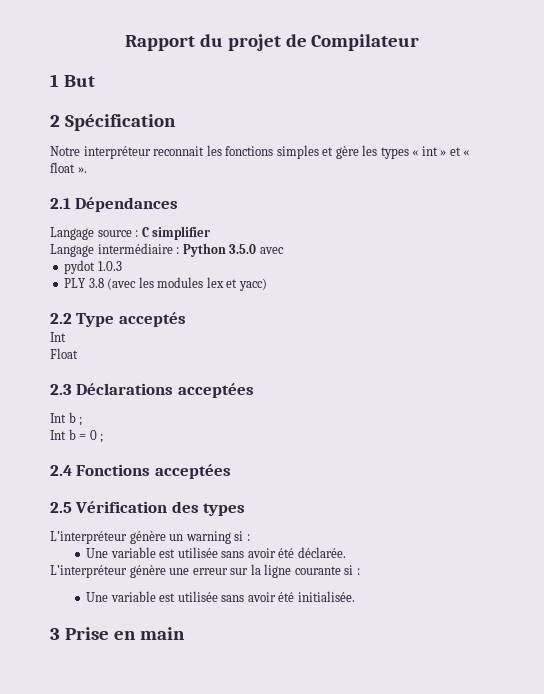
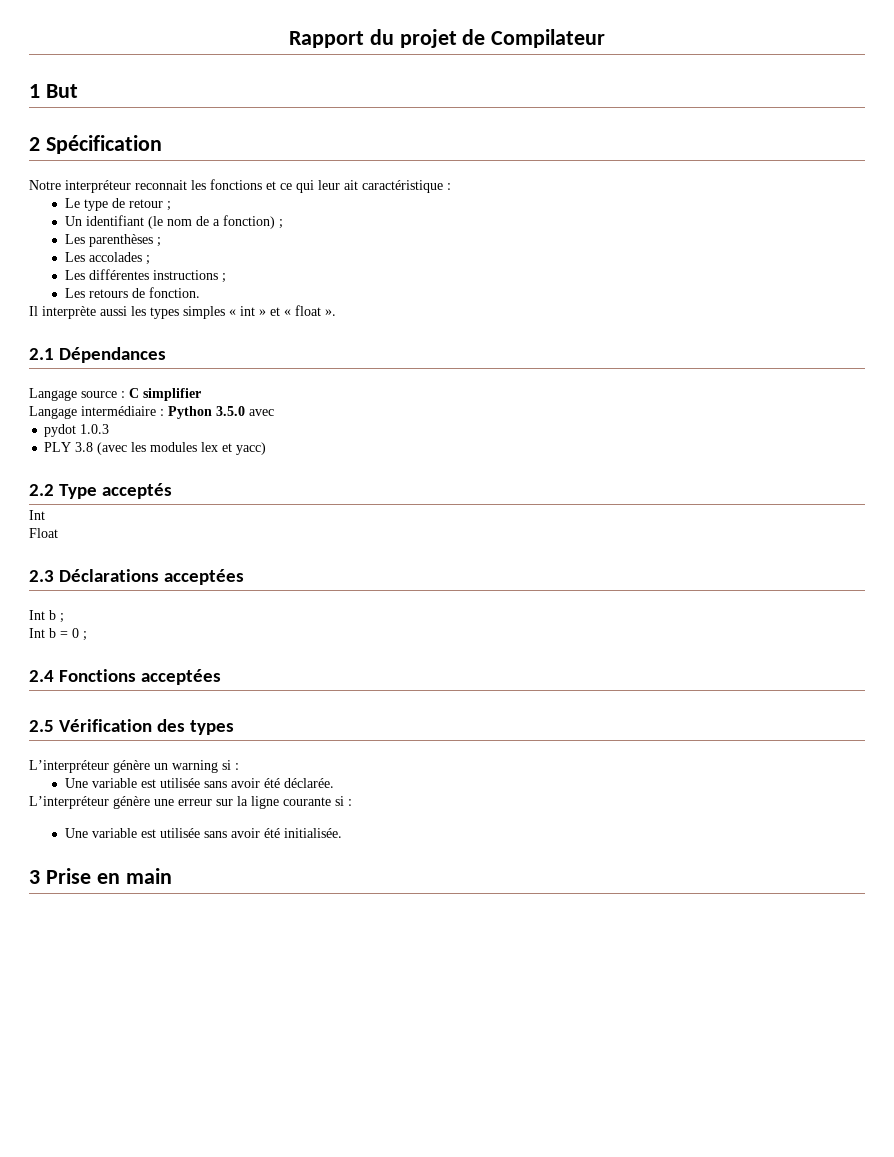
[276,145,359,159] simples et gère -> [266,180,451,193] [64,198,171,211] [64,215,283,229] [64,234,161,247] [64,252,150,265] [64,269,226,283] [64,287,200,298] [29,306,127,319] et ce qui leur ait caractéristique : // Le type de retour ; // Un identifiant (le nom de a fonction) ; // Les parenthèses ; // Les accolades ; // Les différentes instructions ; // Les retours de fonction. // Il interprète aussi
(409, 153) none -> [183,306,225,319] simples

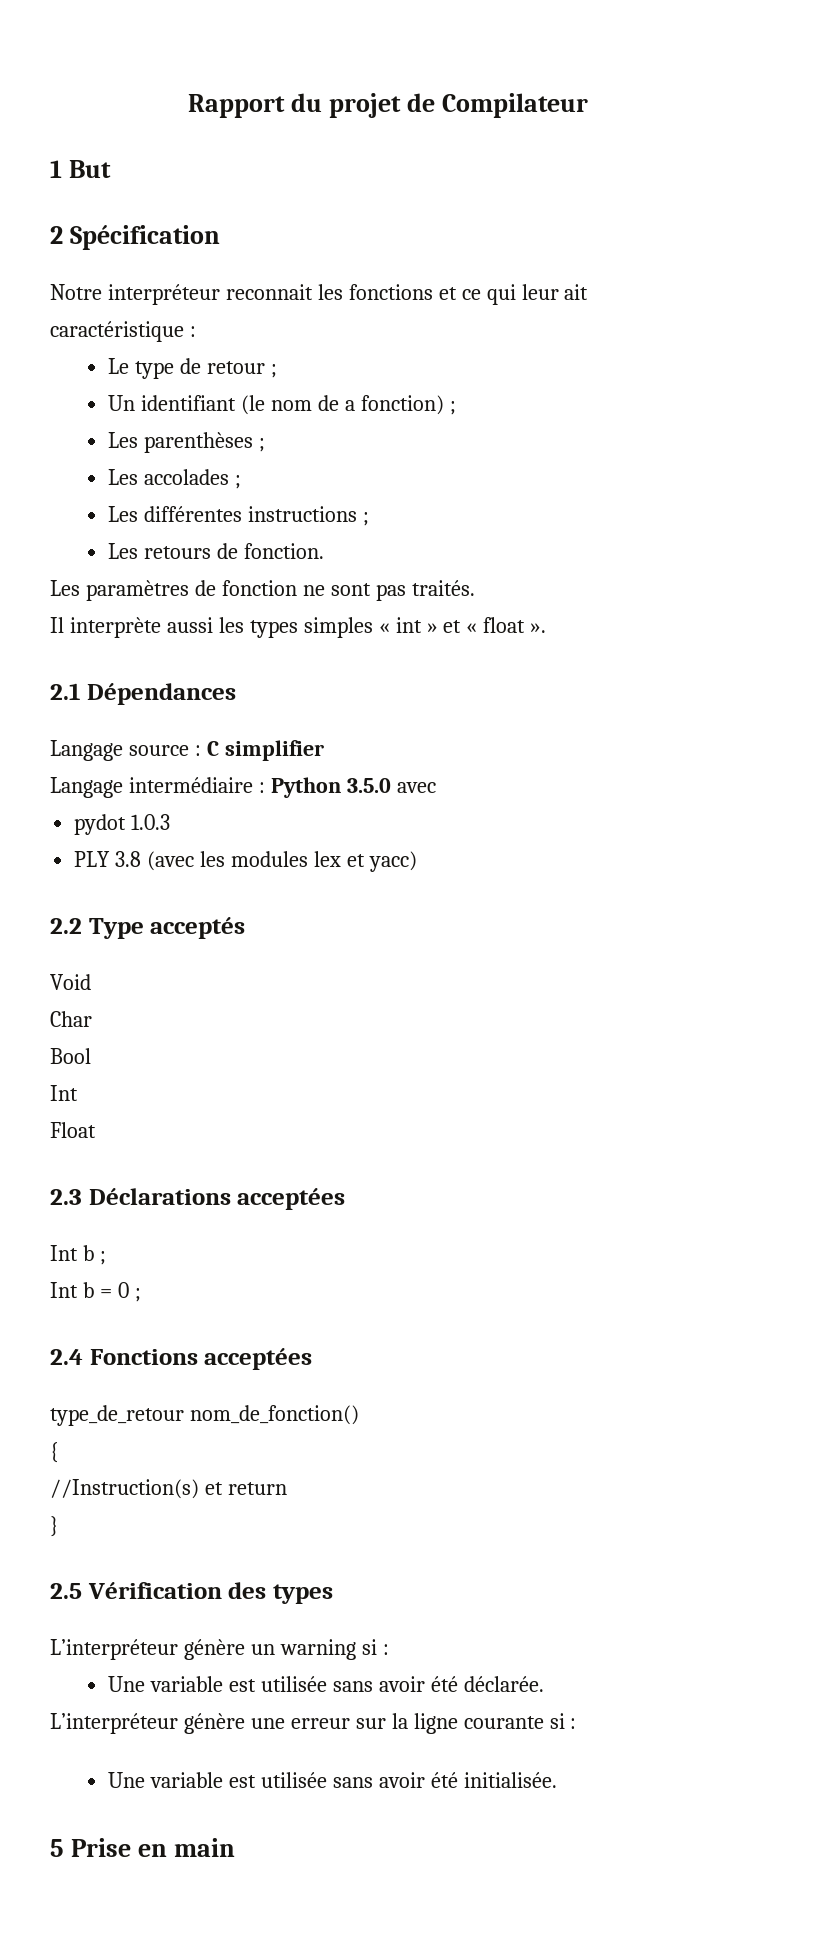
(200, 292) none -> [50,580,475,601] // Les paramètres de fonction ne sont pas traités.
(173, 491) none -> [50,974,91,990] [50,1011,92,1027] [50,1048,91,1064] // Void // Char // Bool
(222, 677) none -> [50,1405,359,1426] [50,1442,59,1463] [50,1479,287,1499] [50,1516,59,1537] // type_de_retour nom_de_fonction() // { // //Instruction(s) et return // }
[29,870,40,884] 3 -> [50,1839,64,1857] 5

